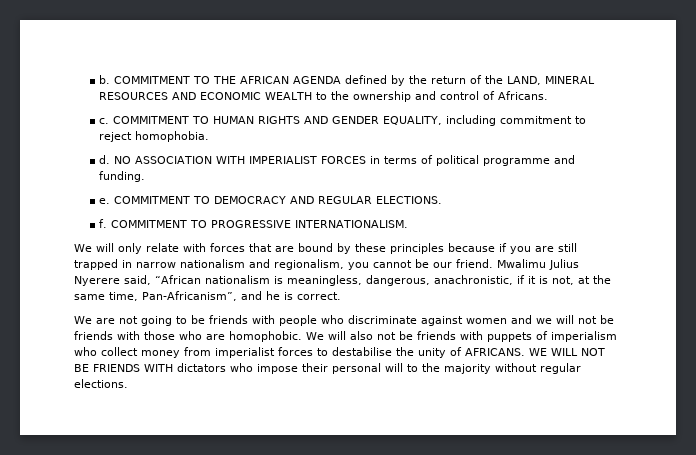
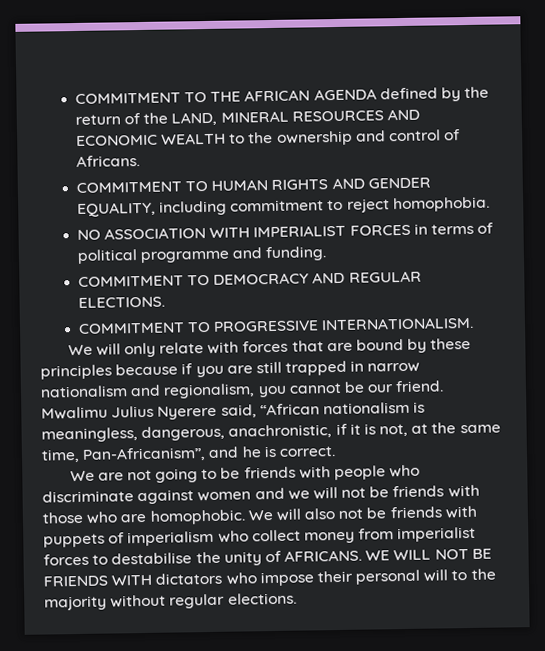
[99,75,111,84] b. -> (74, 98) none
[99,118,110,124] c. -> (140, 161) none
[99,155,111,164] d. -> (490, 204) none
[99,198,111,204] e. -> (328, 254) none
[99,219,108,228] f. -> (165, 302) none

